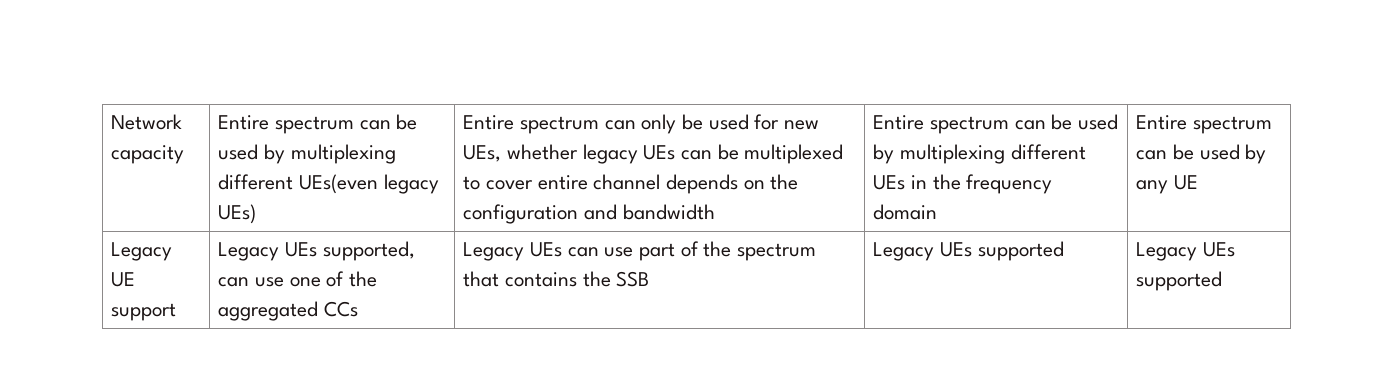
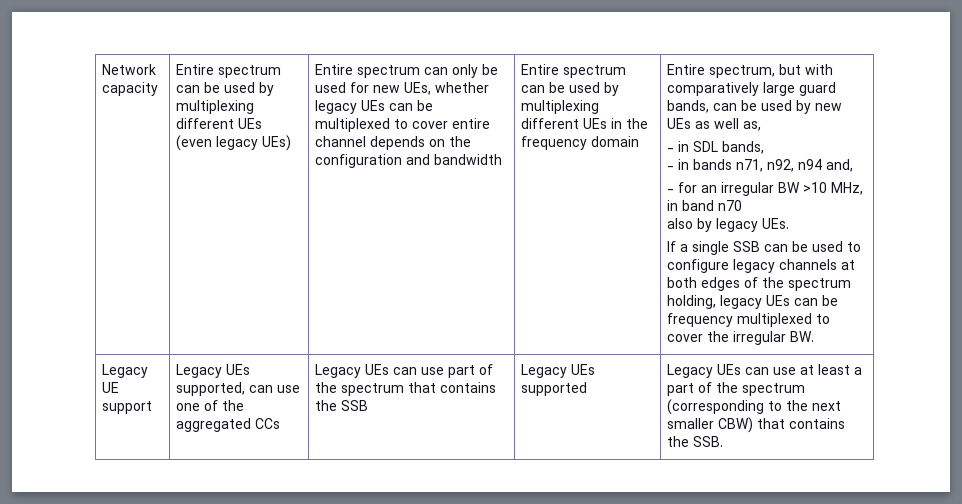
[299,174,379,194] UEs(even -> [238,118,263,129] [176,135,213,151] UEs (even
[1193,116,1273,134] [1136,144,1267,164] [1136,175,1199,194] spectrum can be used by any UE -> [709,64,834,78] [667,82,837,96] [667,100,843,114] [667,118,762,131] [667,141,765,154] [667,159,854,172] [667,182,864,196] [667,200,743,211] [667,218,790,232] [667,241,862,255] [667,259,856,273] [667,277,852,291] [667,295,839,309] [667,313,831,327] [667,331,815,345] spectrum, but with comparatively large guard bands, can be used by new UEs as well as, // - in SDL bands, // - in bands n71, n92, n94 and, // - for an irregular BW >10 MHz, in band n70 // also by legacy UEs. // If a single SSB can be used to configure legacy channels at both edges of the spectrum holding, legacy UEs can be frequency multiplexed to cover the irregular BW.
[1136,271,1223,291] supported -> [745,364,863,375] [667,382,806,396] [667,399,842,415] [667,417,846,433] [667,436,724,447] can use at least a part of the spectrum (corresponding to the next smaller CBW) that contains the SSB.

